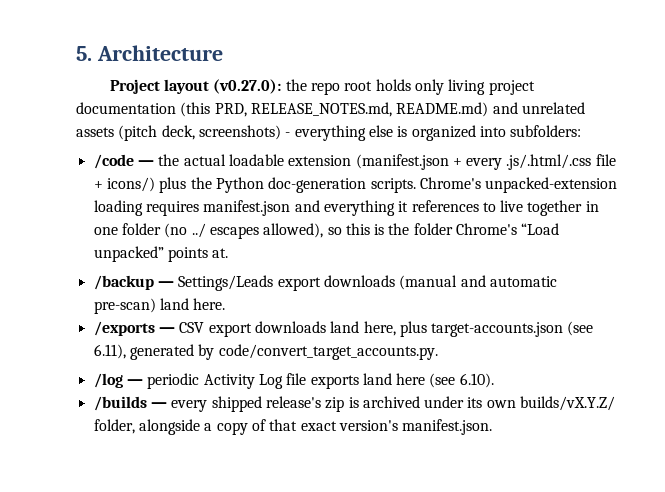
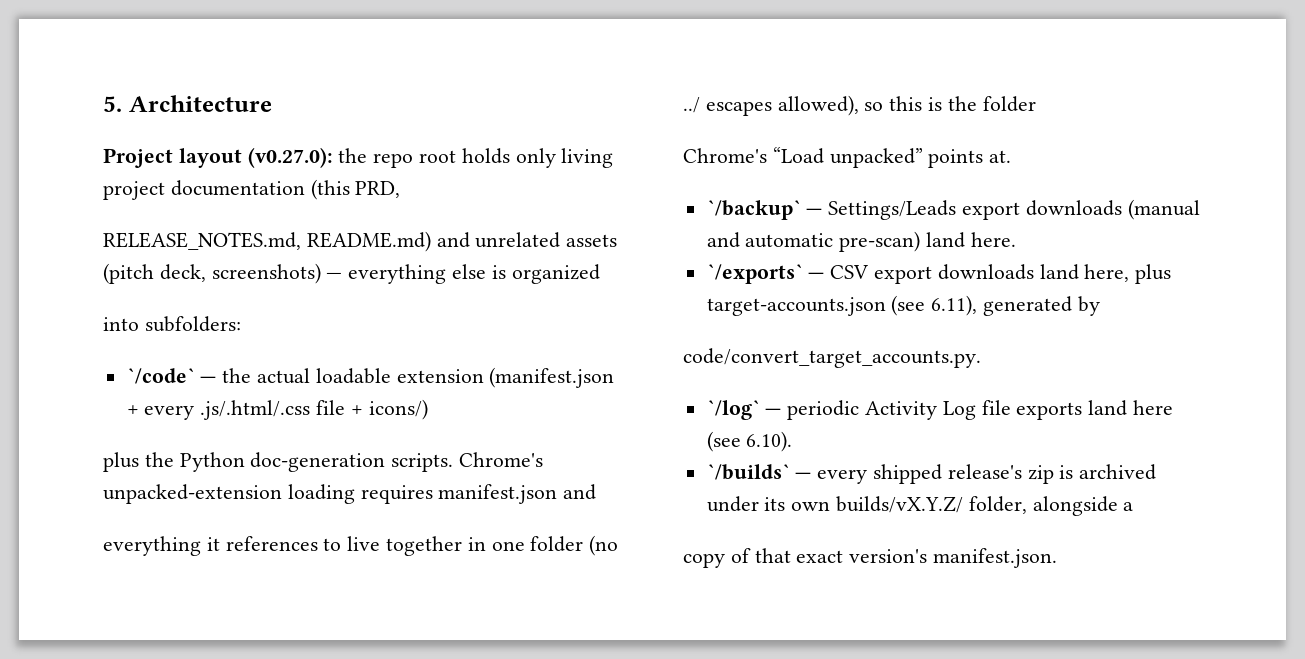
(247, 110) none -> (401, 189) //
[285,132,291,137] - -> [326,272,343,279] —
(476, 133) none -> (600, 274) //
[93,154,134,169] /code -> [126,368,195,384] `/code`
(155, 184) none -> (428, 409) //
(320, 206) none -> (597, 492) //
(453, 229) none -> (1036, 104) //
[93,275,154,290] /backup -> [706,200,801,220] `/backup`
[93,321,155,336] /exports -> [706,264,803,284] `/exports`
(215, 352) none -> (1100, 306) //
[93,373,123,388] /log -> [706,400,760,420] `/log`
[93,396,147,411] /builds -> [706,464,790,480] `/builds`
(213, 427) none -> (1134, 506) //

